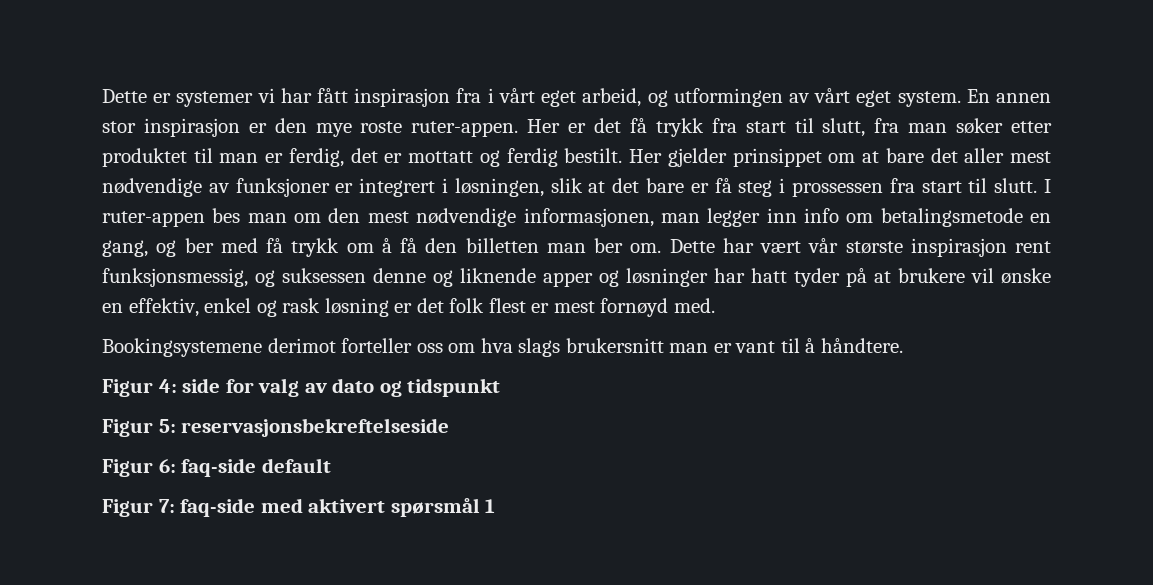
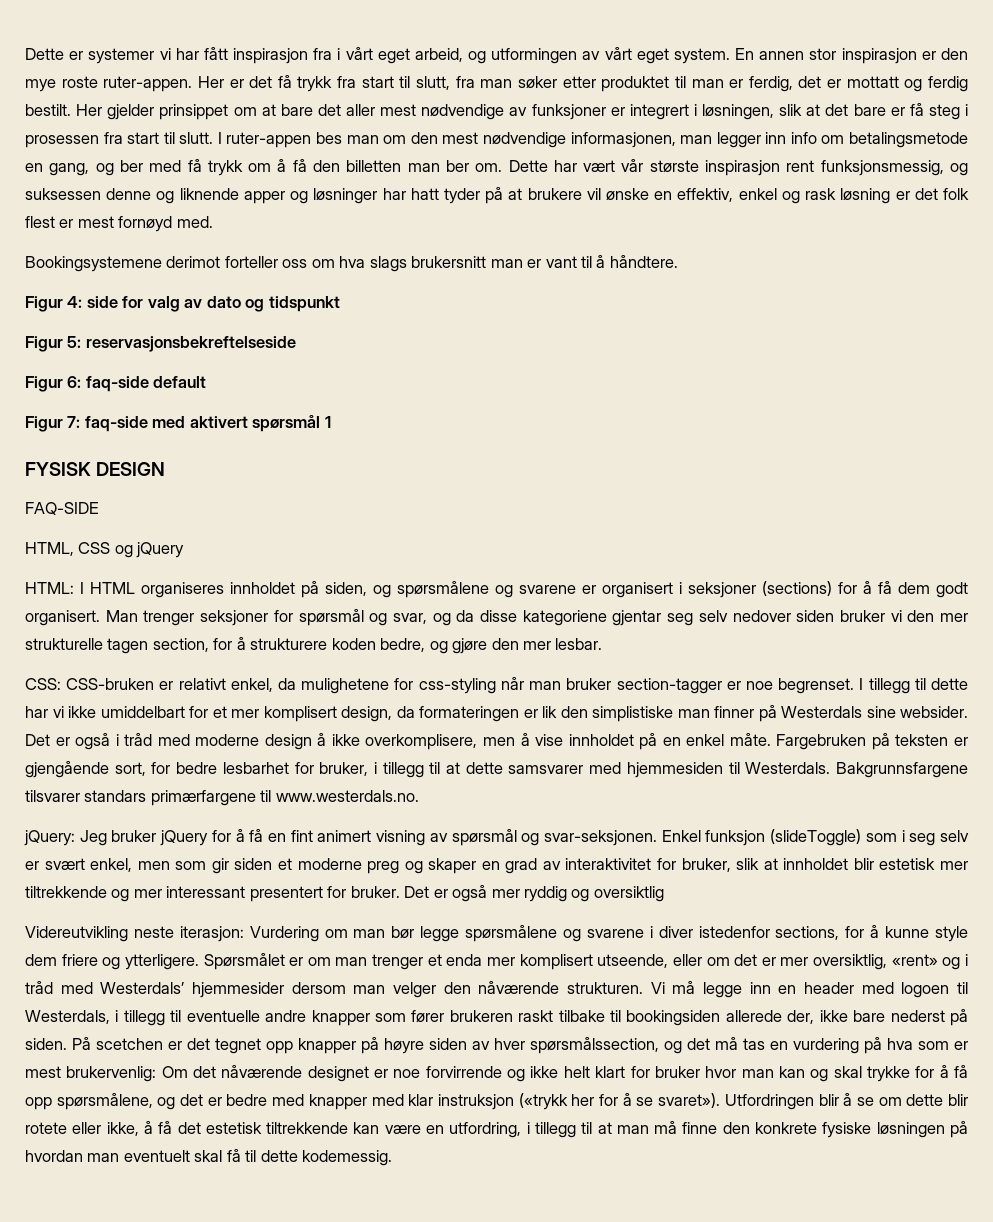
[791,182,883,197] prossessen -> [25,135,99,148] prosessen
(496, 506) none -> [25,462,166,476] [25,502,99,515] [25,542,185,558] [25,581,968,598] [25,609,969,626] [25,637,603,654] [25,677,969,694] [25,705,968,722] [25,733,968,750] [25,761,969,778] [25,790,419,806] [24,829,969,846] [25,858,969,874] [25,885,664,902] [25,925,969,942] [25,953,968,970] [25,981,968,998] [25,1009,969,1026] [25,1037,968,1054] [25,1065,968,1082] [25,1093,968,1110] [25,1121,969,1138] [25,1149,393,1166] // FYSISK DESIGN // FAQ-SIDE // HTML, CSS og jQuery // HTML: I HTML organiseres innholdet på siden, og spørsmålene og svarene er organisert i seksjoner (sections) for å få dem godt organisert. Man trenger seksjoner for spørsmål og svar, og da disse kategoriene gjentar seg selv nedover siden bruker vi den mer strukturelle tagen section, for å strukturere koden bedre, og gjøre den mer lesbar. // CSS: CSS-bruken er relativt enkel, da mulighetene for css-styling når man bruker section-tagger er noe begrenset. I tillegg til dette har vi ikke umiddelbart for et mer komplisert design, da formateringen er lik den simplistiske man finner på Westerdals sine websider. Det er også i tråd med moderne design å ikke overkomplisere, men å vise innholdet på en enkel måte. Fargebruken på teksten er gjengående sort, for bedre lesbarhet for bruker, i tillegg til at dette samsvarer med hjemmesiden til Westerdals. Bakgrunnsfargene tilsvarer standars primærfargene til www.westerdals.no. // jQuery: Jeg bruker jQuery for å få en fint animert visning av spørsmål og svar-seksjonen. Enkel funksjon (slideToggle) som i seg selv er svært enkel, men som gir siden et moderne preg og skaper en grad av interaktivitet for bruker, slik at innholdet blir estetisk mer tiltrekkende og mer interessant presentert for bruker. Det er også mer ryddig og oversiktlig // Videreutvikling neste iterasjon: Vurdering om man bør legge spørsmålene og svarene i diver istedenfor sections, for å kunne style dem friere og ytterligere. Spørsmålet er om man trenger et enda mer komplisert utseende, eller om det er mer oversiktlig, «rent» og i tråd med Westerdals’ hjemmesider dersom man velger den nåværende strukturen. Vi må legge inn en header med logoen til Westerdals, i tillegg til eventuelle andre knapper som fører brukeren raskt tilbake til bookingsiden allerede der, ikke bare nederst på siden. På scetchen er det tegnet opp knapper på høyre siden av hver spørsmålssection, og det må tas en vurdering på hva som er mest brukervenlig: Om det nåværende designet er noe forvirrende og ikke helt klart for bruker hvor man kan og skal trykke for å få opp spørsmålene, og det er bedre med knapper med klar instruksjon («trykk her for å se svaret»). Utfordringen blir å se om dette blir rotete eller ikke, å få det estetisk tiltrekkende kan være en utfordring, i tillegg til at man må finne den konkrete fysiske løsningen på hvordan man eventuelt skal få til dette kodemessig.

